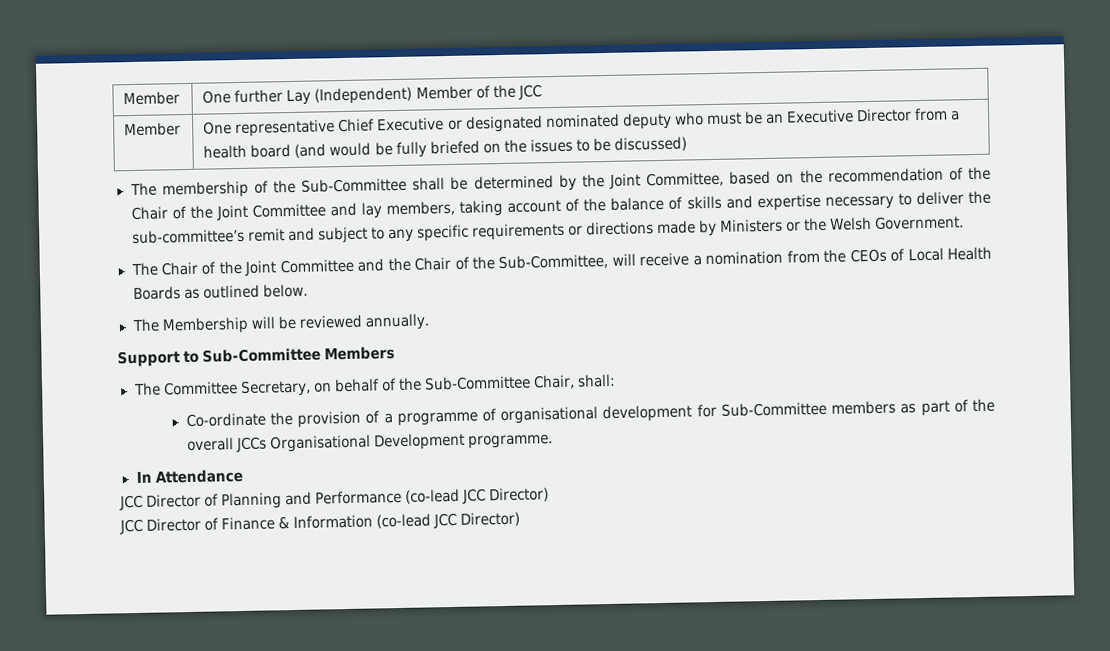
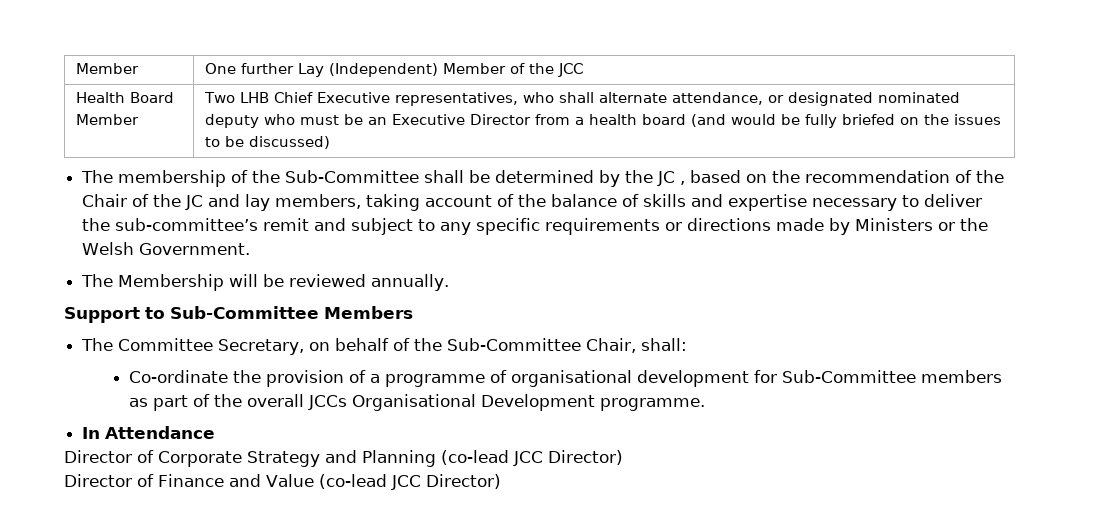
[124,122,182,137] [203,117,445,138] Member | One representative Chief Executive -> [76,92,175,103] [76,114,140,125] [204,92,764,106] Health Board Member | Two LHB Chief Executive representatives, who shall alternate attendance,
[608,171,725,189] Joint Committee, -> [657,171,686,186] JC ,
[215,203,326,221] Joint Committee -> [185,195,204,210] JC
[130,246,993,277] [132,283,308,301] // The Chair of the Joint Committee and the Chair of the Sub-Committee, will receive a nomination from the CEOs of Local Health Boards as outlined below. -> (251, 249) none
[119,489,403,511] JCC Director of Planning and Performance -> [64,450,436,467] Director of Corporate Strategy and Planning
[119,518,143,535] JCC -> (623, 457) none
[278,514,374,530] & Information -> [228,474,314,487] and Value

